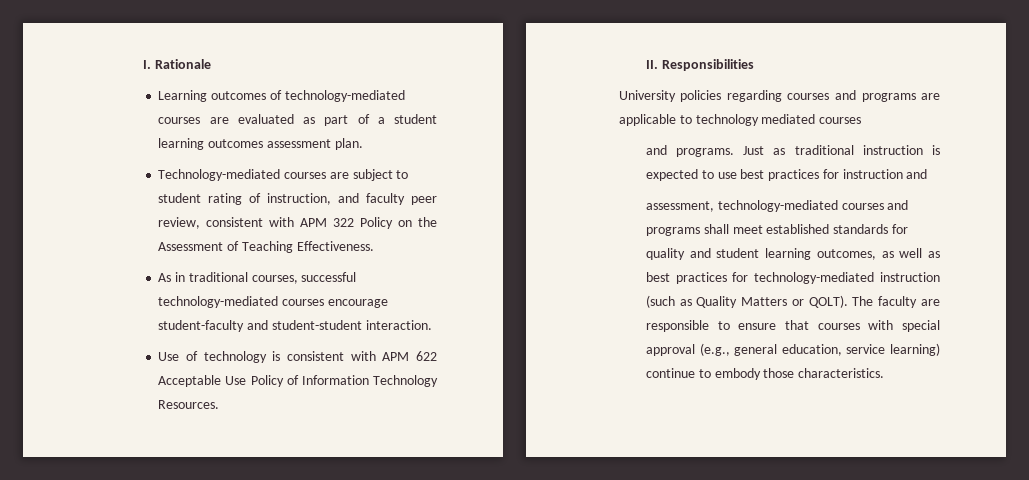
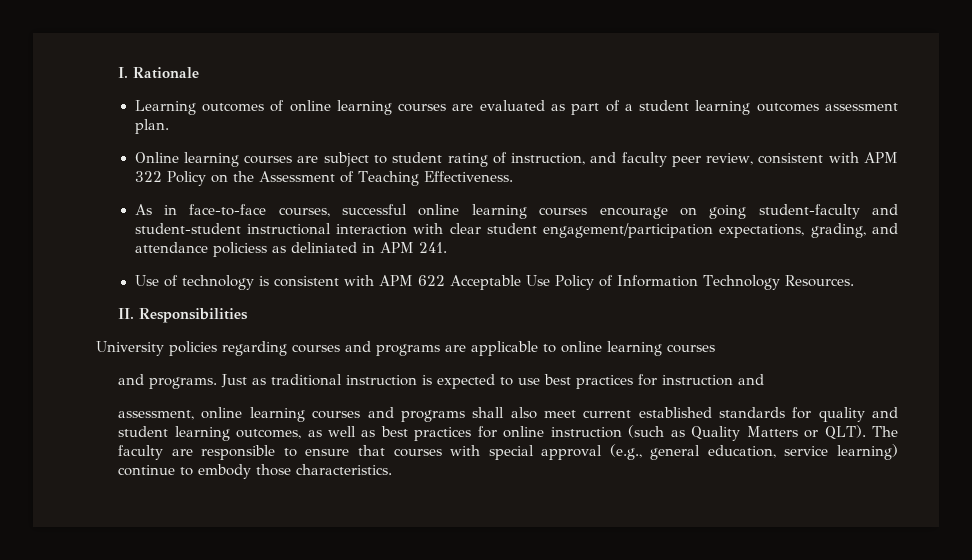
[284,90,405,102] technology-mediated -> [289,100,392,115] online learning
[158,169,281,181] Technology-mediated -> [134,152,239,167] Online learning
[188,272,248,282] traditional -> [189,204,267,216] face-to-face
[158,296,388,308] [158,320,432,332] technology-mediated courses encourage student-faculty and student-student interaction. -> [418,204,898,219] [134,223,899,238] [134,242,447,257] online learning courses encourage on going student-faculty and student-student instructional interaction with clear student engagement/participation expectations, grading, and attendance policiess as deliniated in APM 241.
[695,114,816,126] technology mediated -> [561,341,663,356] online learning
[717,200,838,212] technology-mediated -> [201,407,305,422] online learning
[732,225,763,234] meet -> [510,407,632,419] also meet current
[754,272,875,284] technology-mediated -> [503,426,545,438] online
[808,295,848,308] QOLT). -> [824,425,866,440] QLT).

